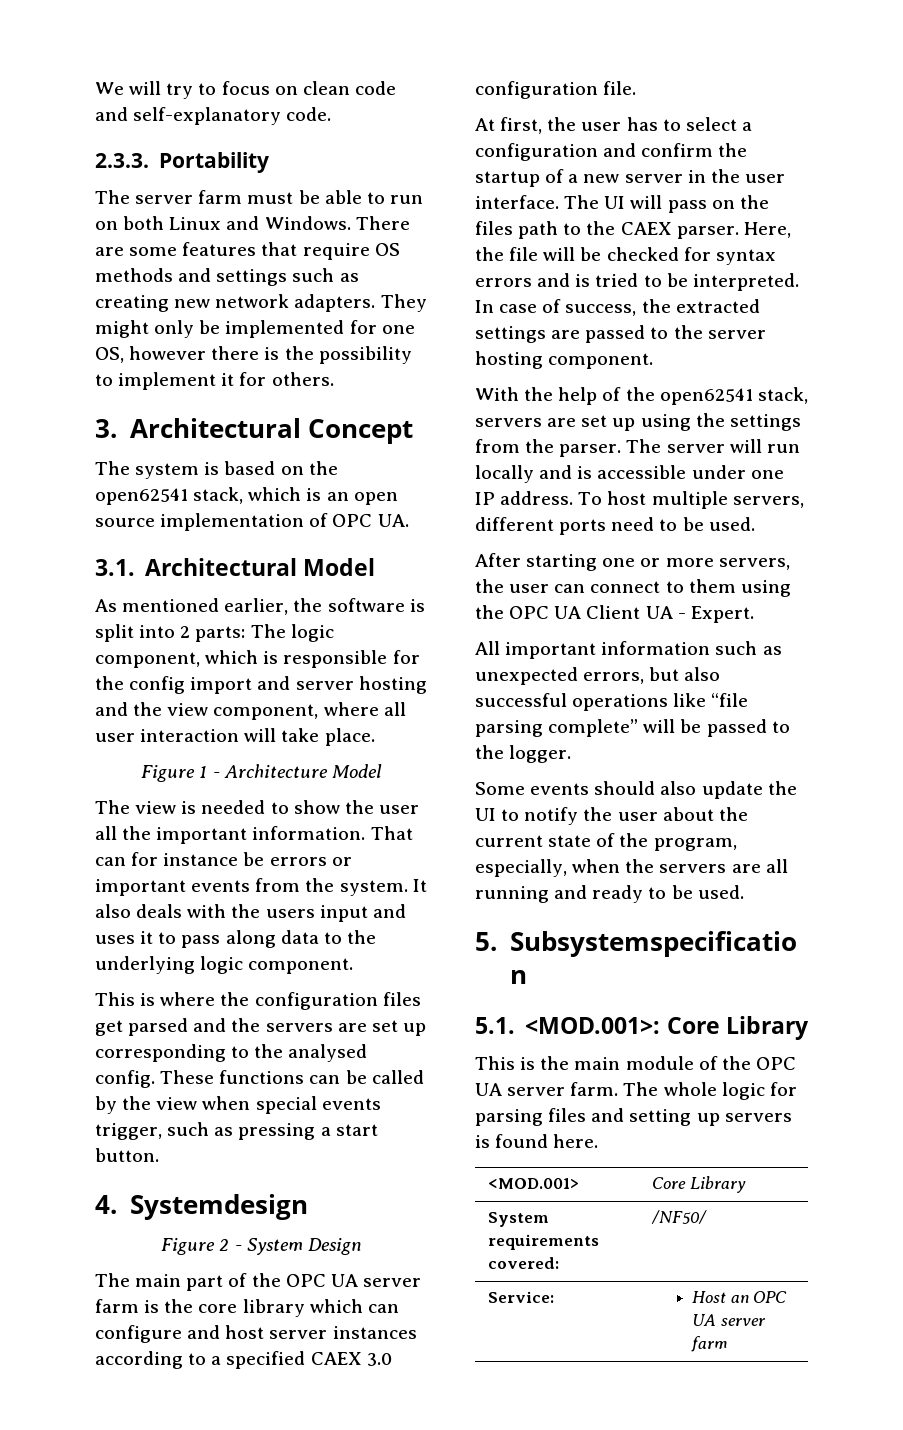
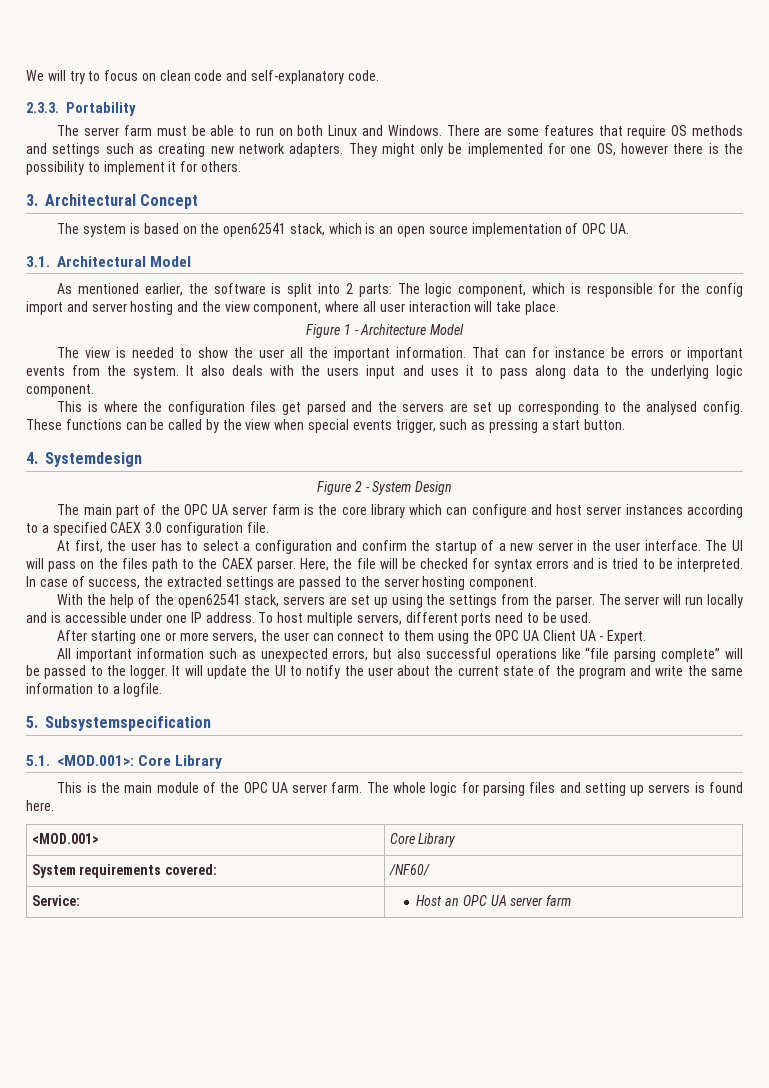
[475,781,697,795] // Some events should also -> [172,665,203,676] It will
[653,838,737,851] [475,859,788,877] [475,885,744,903] program, especially, when the servers are all running and ready to be used. -> [578,665,743,679] [26,683,163,697] program and write the same information to a logfile.
[651,1210,708,1224] /NF50/ -> [388,864,430,876] /NF60/

